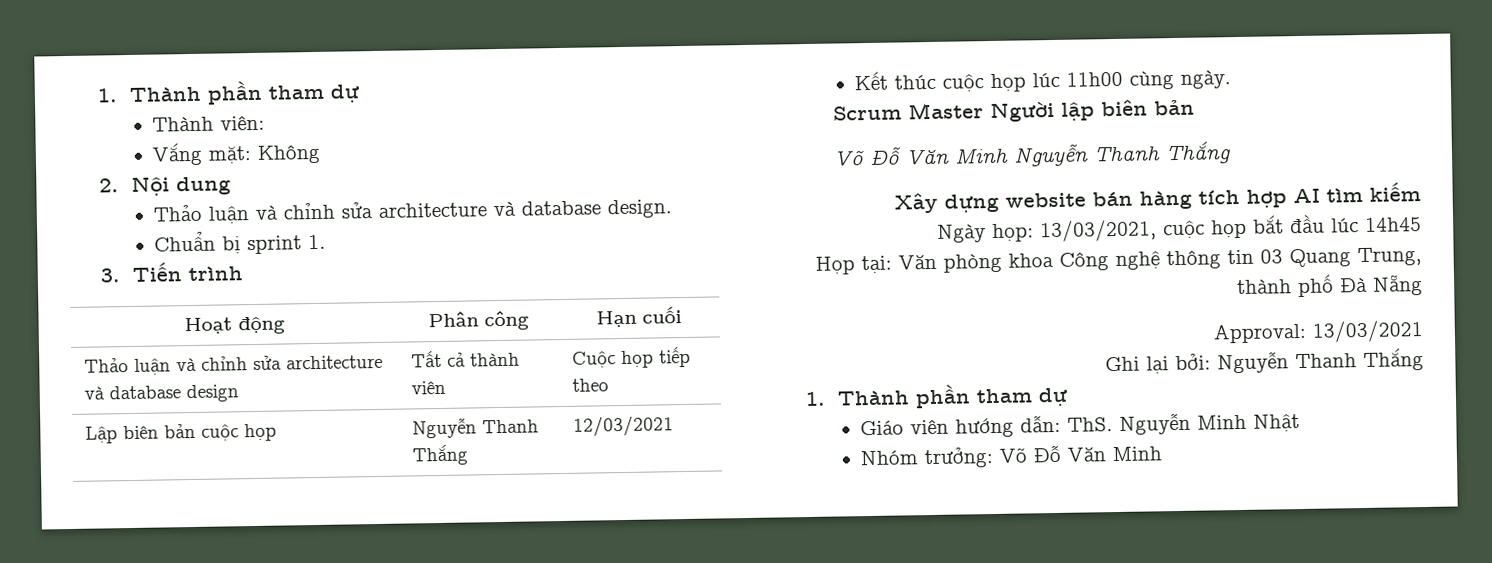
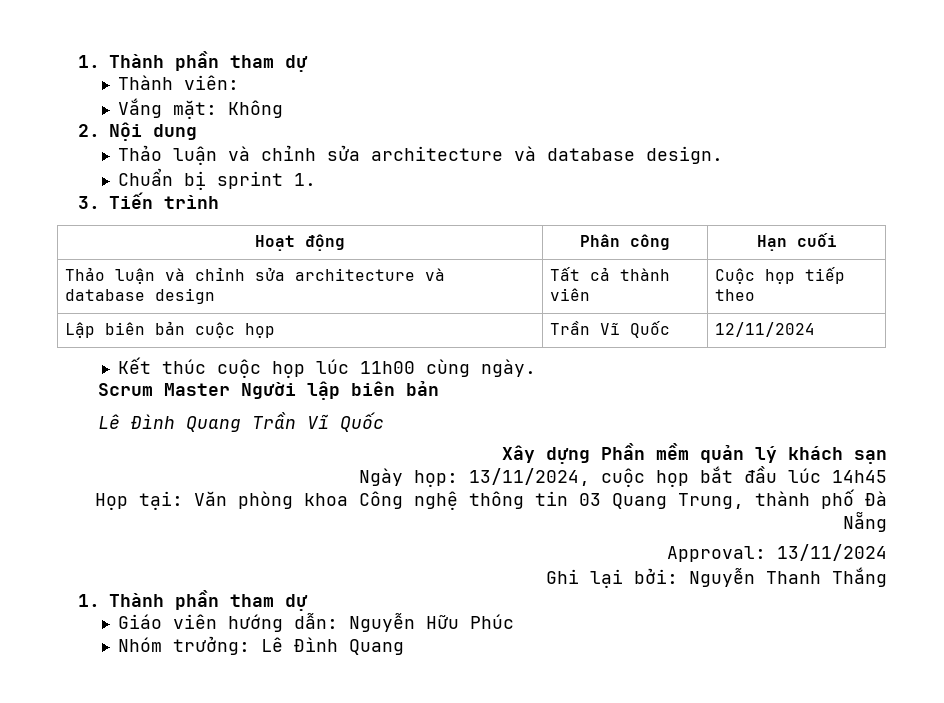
[411,417,539,439] [411,443,468,466] [572,415,674,437] Nguyễn Thanh Thắng | 12/03/2021 -> [550,321,671,338] [715,322,816,337] Trần Vĩ Quốc | 12/11/2024
[832,141,1231,167] [894,182,1421,214] Võ Đỗ Văn Minh Nguyễn Thanh Thắng // Xây dựng website bán hàng tích hợp AI tìm kiếm -> [98,412,385,432] [502,443,887,464] Lê Đình Quang Trần Vĩ Quốc // Xây dựng Phần mềm quản lý khách sạn
[1040,219,1157,243] 13/03/2021, -> [469,468,590,486] 13/11/2024,
[1312,320,1424,343] 13/03/2021 -> [777,544,887,561] 13/11/2024
[1067,412,1301,435] [860,444,1163,469] ThS. Nguyễn Minh Nhật // Nhóm trưởng: Võ Đỗ Văn Minh -> [349,613,515,632] [118,636,405,655] Nguyễn Hữu Phúc // Nhóm trưởng: Lê Đình Quang

